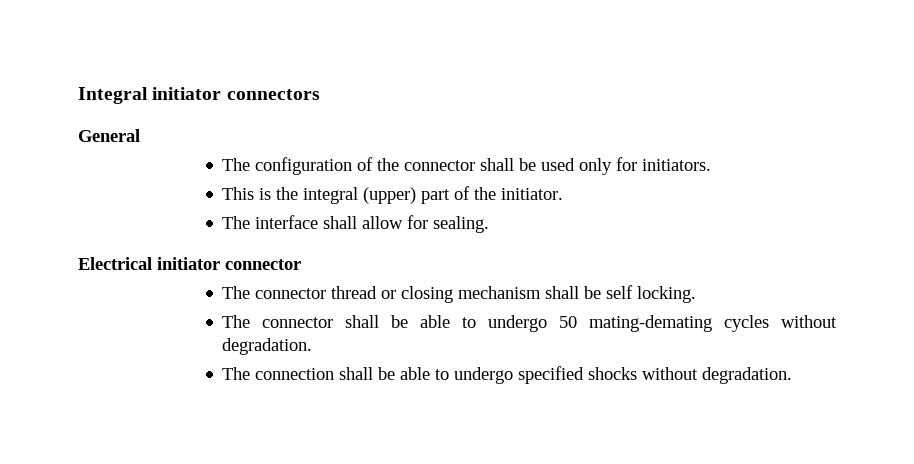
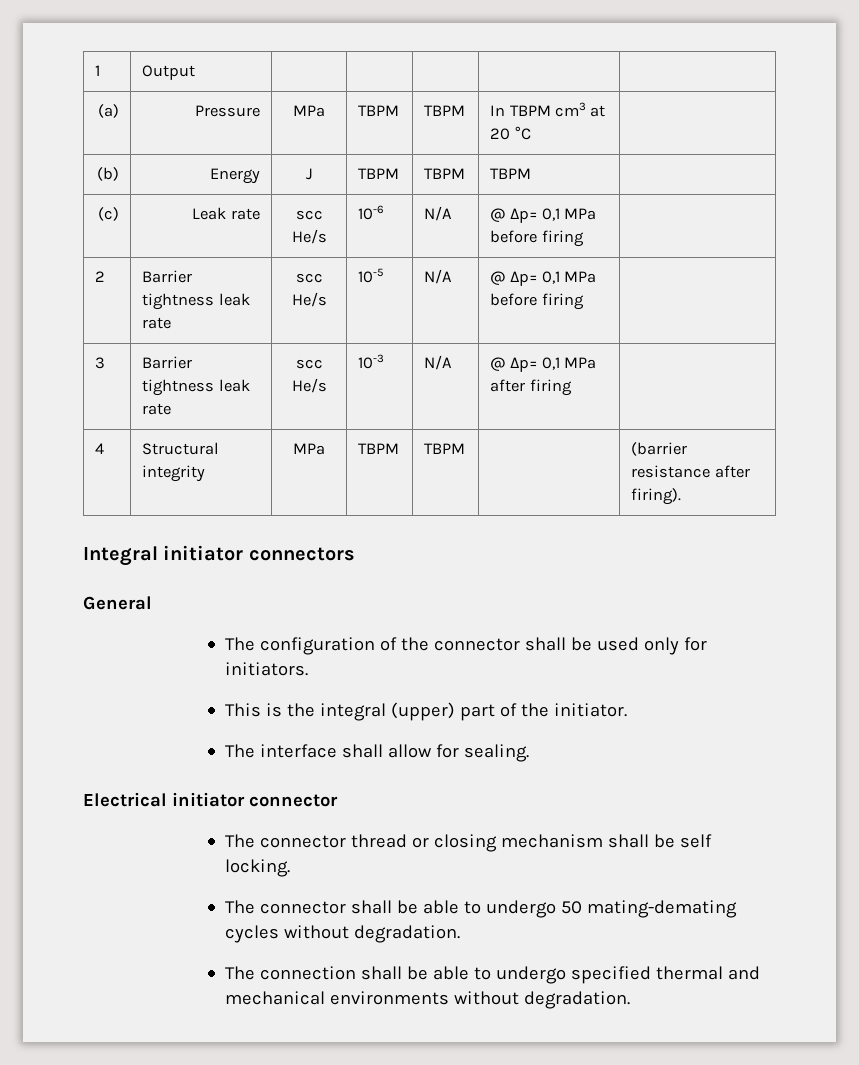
(78, 95) none -> [95,65,101,76] [142,65,196,80] [97,104,119,118] [194,105,260,117] [293,105,325,117] [358,105,400,116] [424,105,466,116] [490,102,606,117] [490,126,531,140] [96,167,119,181] [209,168,260,184] [305,168,313,180] [358,168,400,179] [424,168,466,179] [490,168,532,179] [97,207,119,221] [192,207,260,220] [295,210,323,220] [291,229,327,244] [358,205,385,220] [424,206,453,221] [490,208,597,223] [490,230,584,247] [95,271,106,282] [142,270,193,283] [142,293,250,310] [142,317,172,329] [295,273,323,283] [291,292,327,307] [358,268,384,283] [424,269,453,284] [490,271,597,286] [490,293,584,310] [95,357,106,369] [142,356,193,369] [142,379,250,396] [142,403,172,415] [295,359,323,369] [291,378,327,393] [358,354,385,369] [424,355,453,370] [490,357,597,372] [490,379,572,396] [95,443,105,454] [142,442,220,455] [142,465,206,482] [293,443,325,455] [358,443,400,454] [424,443,466,454] [631,442,688,456] [631,465,750,478] [631,488,682,505] 1 | Output | | | | | // (a) | Pressure | MPa | TBPM | TBPM | In TBPM cm3 at 20 °C | // (b) | Energy | J | TBPM | TBPM | TBPM | // (c) | Leak rate | scc He/s | 10-6 | N/A | @ Δp= 0,1 MPa before firing | // 2 | Barrier tightness leak rate | scc He/s | 10-5 | N/A | @ Δp= 0,1 MPa before firing | // 3 | Barrier tightness leak rate | scc He/s | 10-3 | N/A | @ Δp= 0,1 MPa after firing | // 4 | Structural integrity | MPa | TBPM | TBPM | | (barrier resistance after firing). //
[588,367,638,380] shocks -> [655,966,760,980] [224,991,449,1005] thermal and mechanical environments

